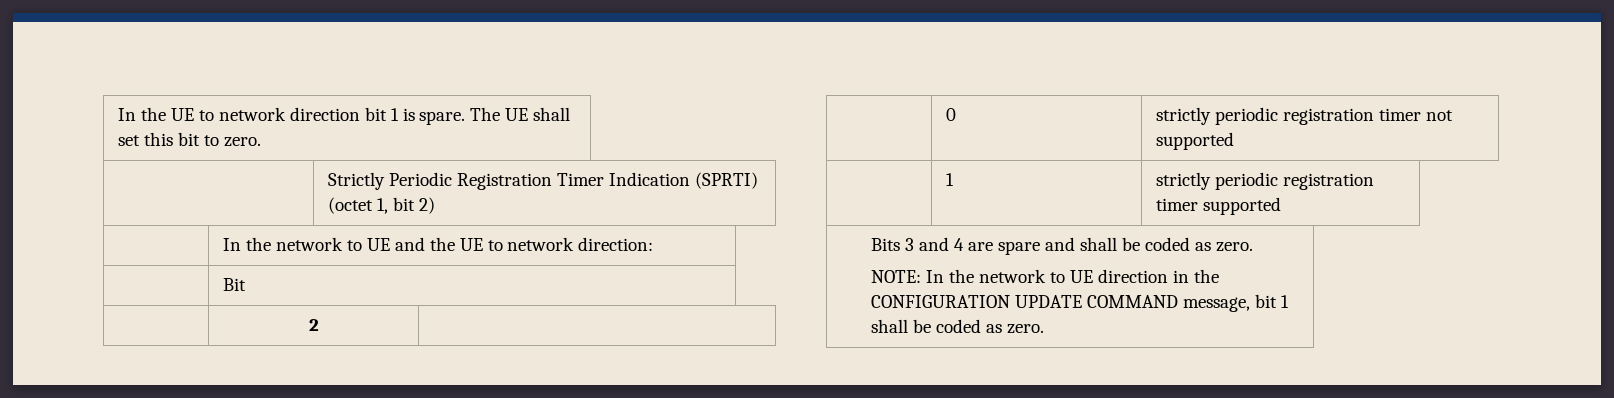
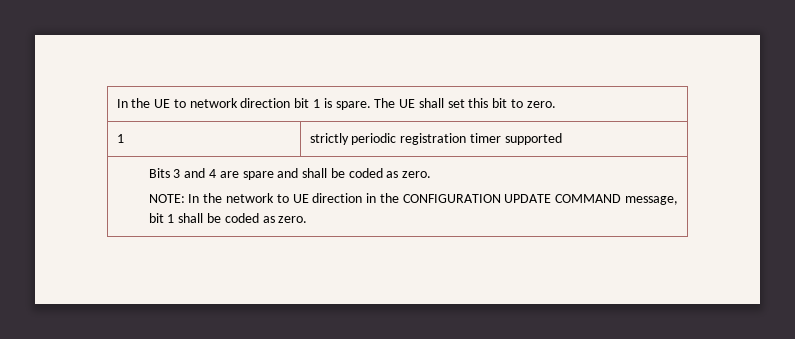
[327,172,758,190] [327,197,435,214] [222,237,654,251] [222,278,246,291] [308,319,319,331] [945,108,956,121] [1155,107,1453,125] [1155,132,1234,150] | Strictly Periodic Registration Timer Indication (SPRTI) (octet 1, bit 2) // | In the network to UE and the UE to network direction: // | Bit // | 2 | // | 0 | strictly periodic registration timer not supported // | -> (556, 104) none

